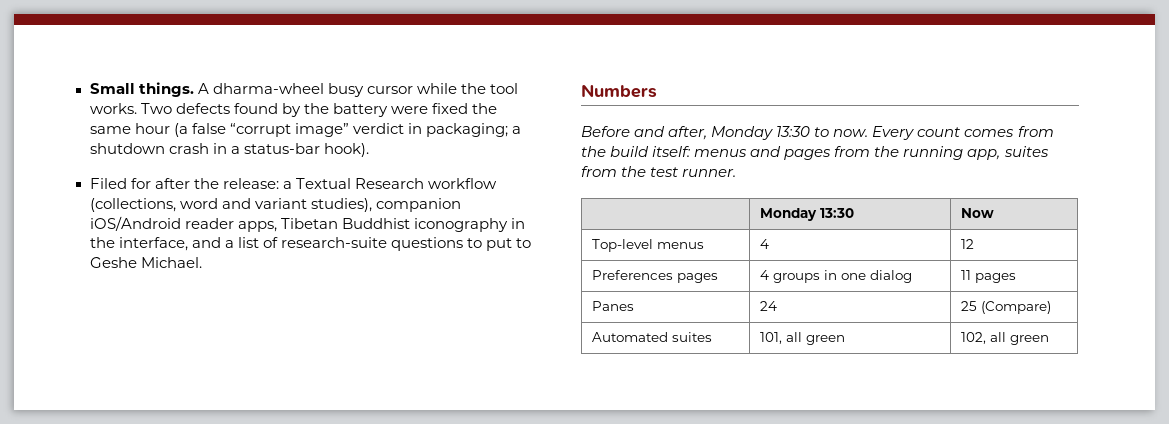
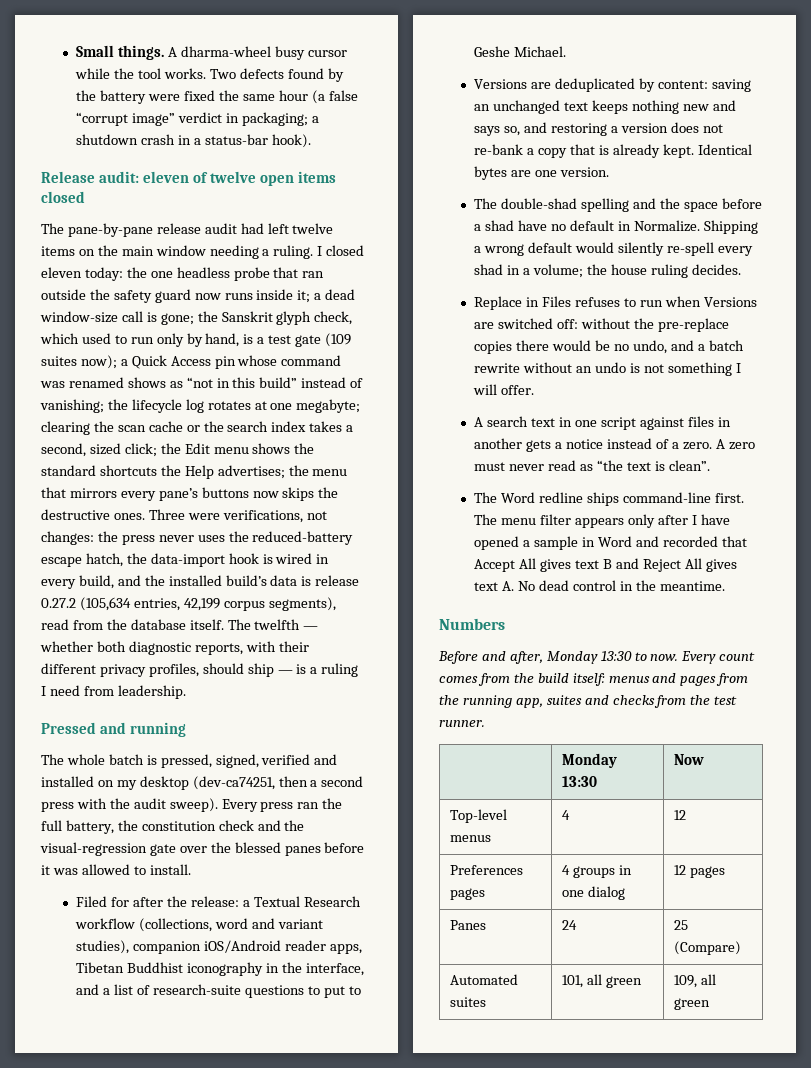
(370, 150) none -> [41,171,337,186] [41,191,85,203] [41,223,334,237] [41,245,365,259] [41,267,325,281] [41,289,356,303] [40,311,353,325] [40,333,352,347] [41,355,342,369] [40,377,364,388] [40,399,361,413] [41,421,354,435] [41,443,315,457] [41,465,348,479] [41,487,339,501] [41,509,327,523] [41,531,354,545] [41,553,330,567] [41,575,360,589] [41,597,336,611] [41,619,319,630] [40,641,309,655] [41,663,359,677] [41,685,186,699] [41,722,187,737] [41,754,338,768] [41,776,364,790] [41,798,343,812] [41,820,305,834] [40,842,365,856] [41,864,191,875] // Release audit: eleven of twelve open items closed // The pane-by-pane release audit had left twelve items on the main window needing a ruling. I closed eleven today: the one headless probe that ran outside the safety guard now runs inside it; a dead window-size call is gone; the Sanskrit glyph check, which used to run only by hand, is a test gate (109 suites now); a Quick Access pin whose command was renamed shows as “not in this build” instead of vanishing; the lifecycle log rotates at one megabyte; clearing the scan cache or the search index takes a second, sized click; the Edit menu shows the standard shortcuts the Help advertises; the menu that mirrors every pane’s buttons now skips the destructive ones. Three were verifications, not changes: the press never uses the reduced-battery escape hatch, the data-import hook is wired in every build, and the installed build’s data is release 0.27.2 (105,634 entries, 42,199 corpus segments), read from the database itself. The twelfth — whether both diagnostic reports, with their different privacy profiles, should ship — is a ruling I need from leadership. // Pressed and running // The whole batch is pressed, signed, verified and installed on my desktop (dev-ca74251, then a second press with the audit sweep). Every press ran the full battery, the constitution check and the visual-regression gate over the blessed panes before it was allowed to install.
(203, 262) none -> [474,78,751,92] [474,100,736,114] [474,122,723,136] [474,144,752,158] [474,166,610,180] [474,198,762,212] [474,220,758,234] [474,242,753,256] [474,264,741,278] [474,296,757,310] [474,318,729,332] [474,340,744,354] [474,362,741,376] [473,384,535,395] [474,416,731,430] [474,438,755,452] [474,460,710,471] [474,492,744,506] [474,514,730,528] [474,536,747,550] [474,558,737,572] [474,580,725,591] // Versions are deduplicated by content: saving an unchanged text keeps nothing new and says so, and restoring a version does not re-bank a copy that is already kept. Identical bytes are one version. // The double-shad spelling and the space before a shad have no default in Normalize. Shipping a wrong default would silently re-spell every shad in a volume; the house ruling decides. // Replace in Files refuses to run when Versions are switched off: without the pre-replace copies there would be no undo, and a batch rewrite without an undo is not something I will offer. // A search text in one script against files in another gets a notice instead of a zero. A zero must never read as “the text is clean”. // The Word redline ships command-line first. The menu filter appears only after I have opened a sample in Word and recorded that Accept All gives text B and Reject All gives text A. No dead control in the meantime.
(1049, 151) none -> [584,695,655,705] and checks
[960,270,971,280] 11 -> [674,865,687,875] 12
[960,332,986,344] 102, -> [674,975,698,988] 109,

